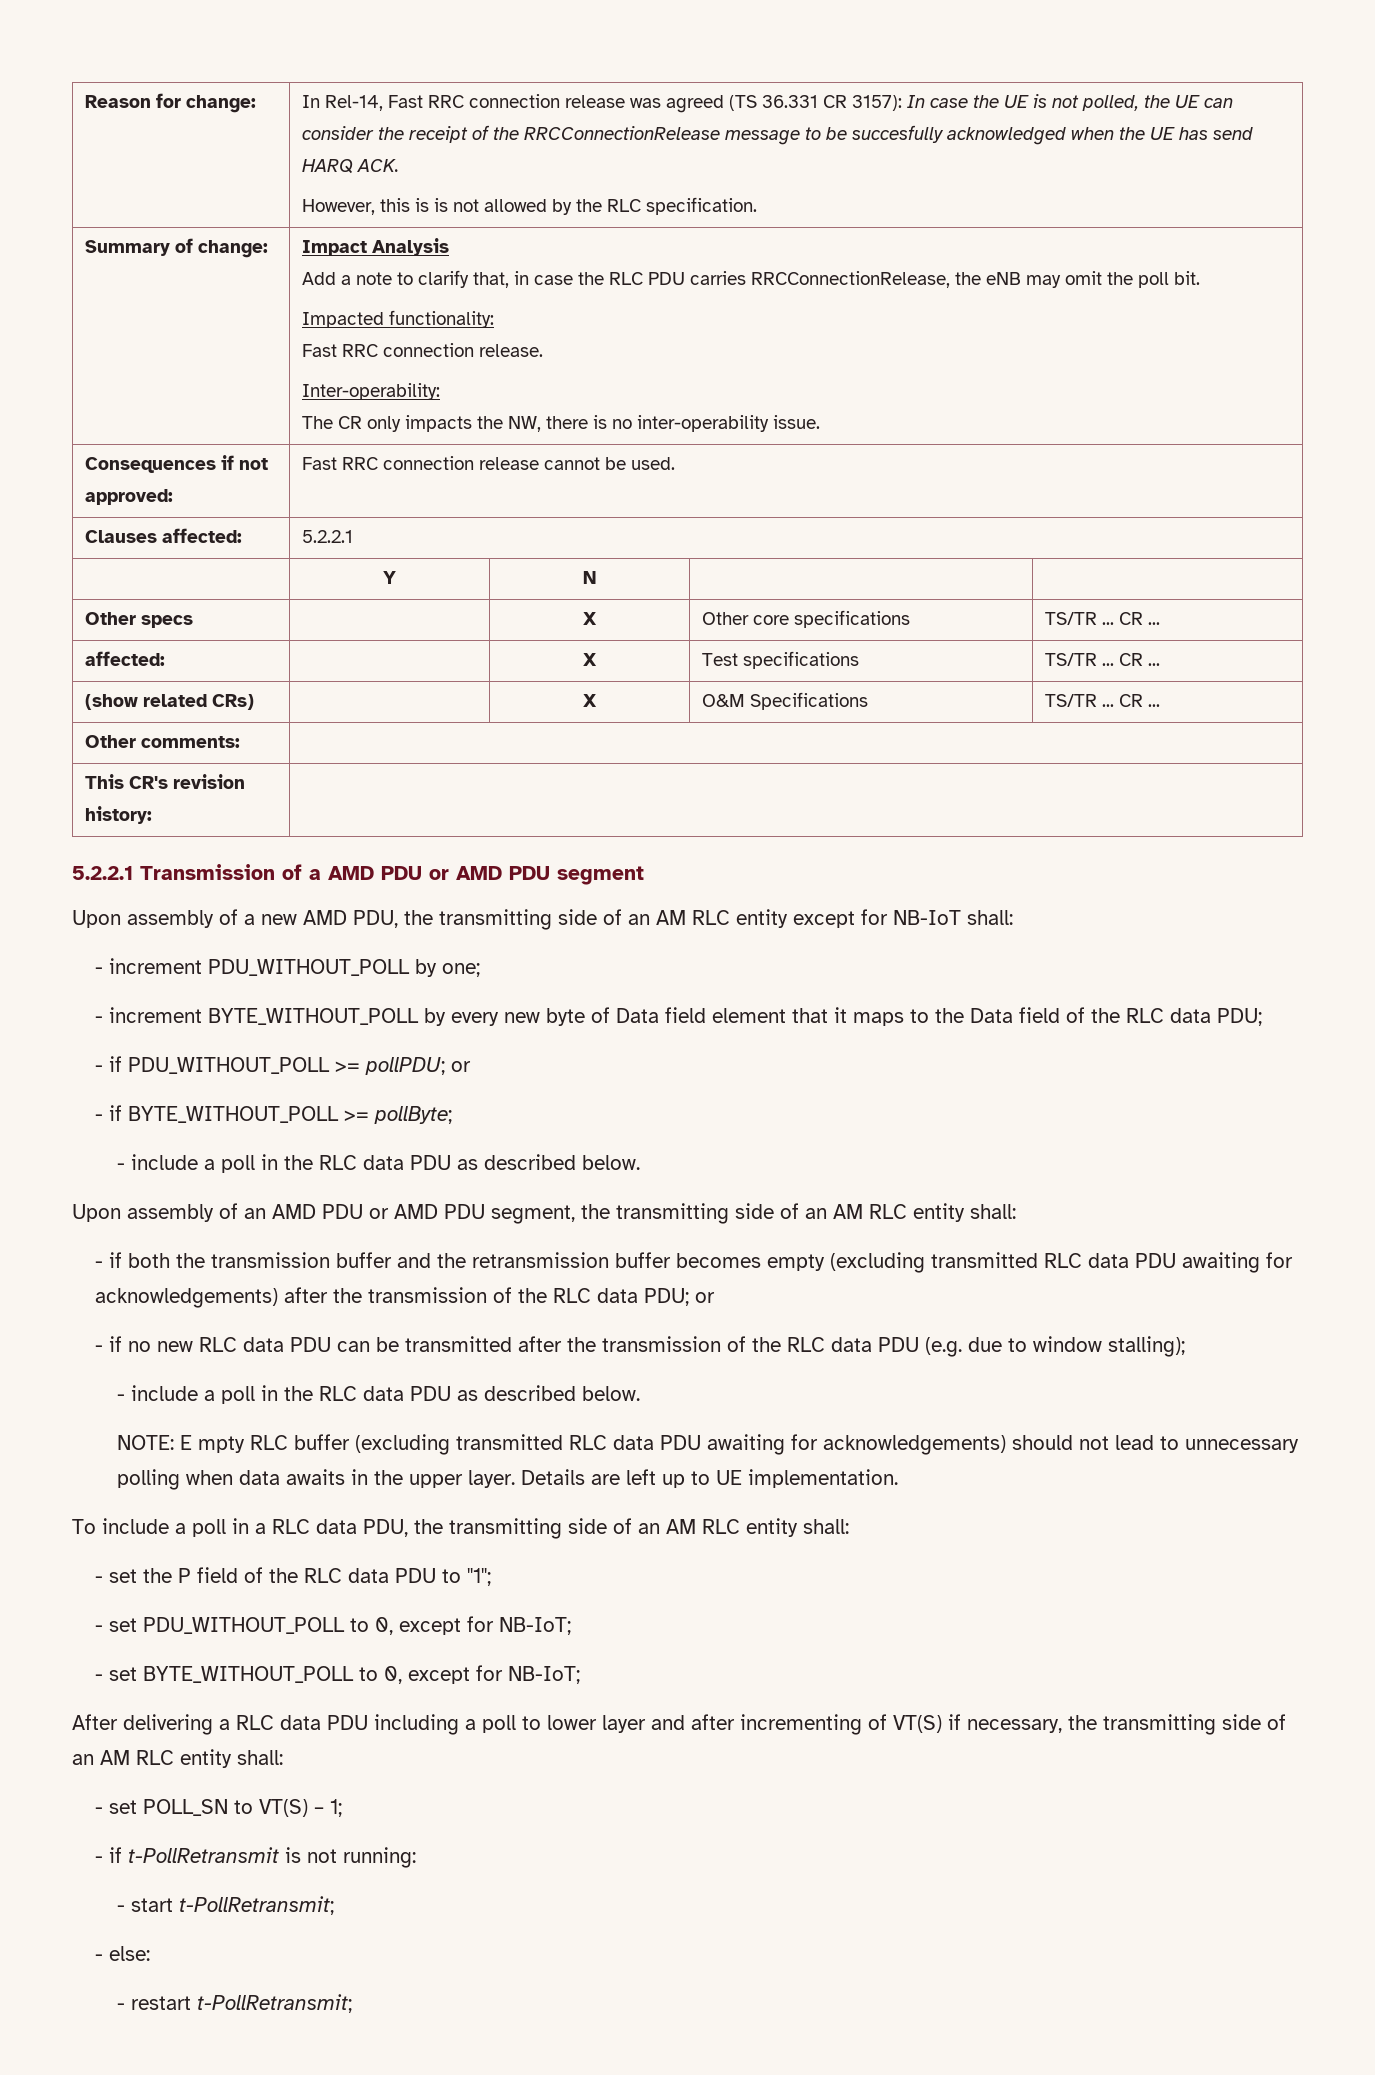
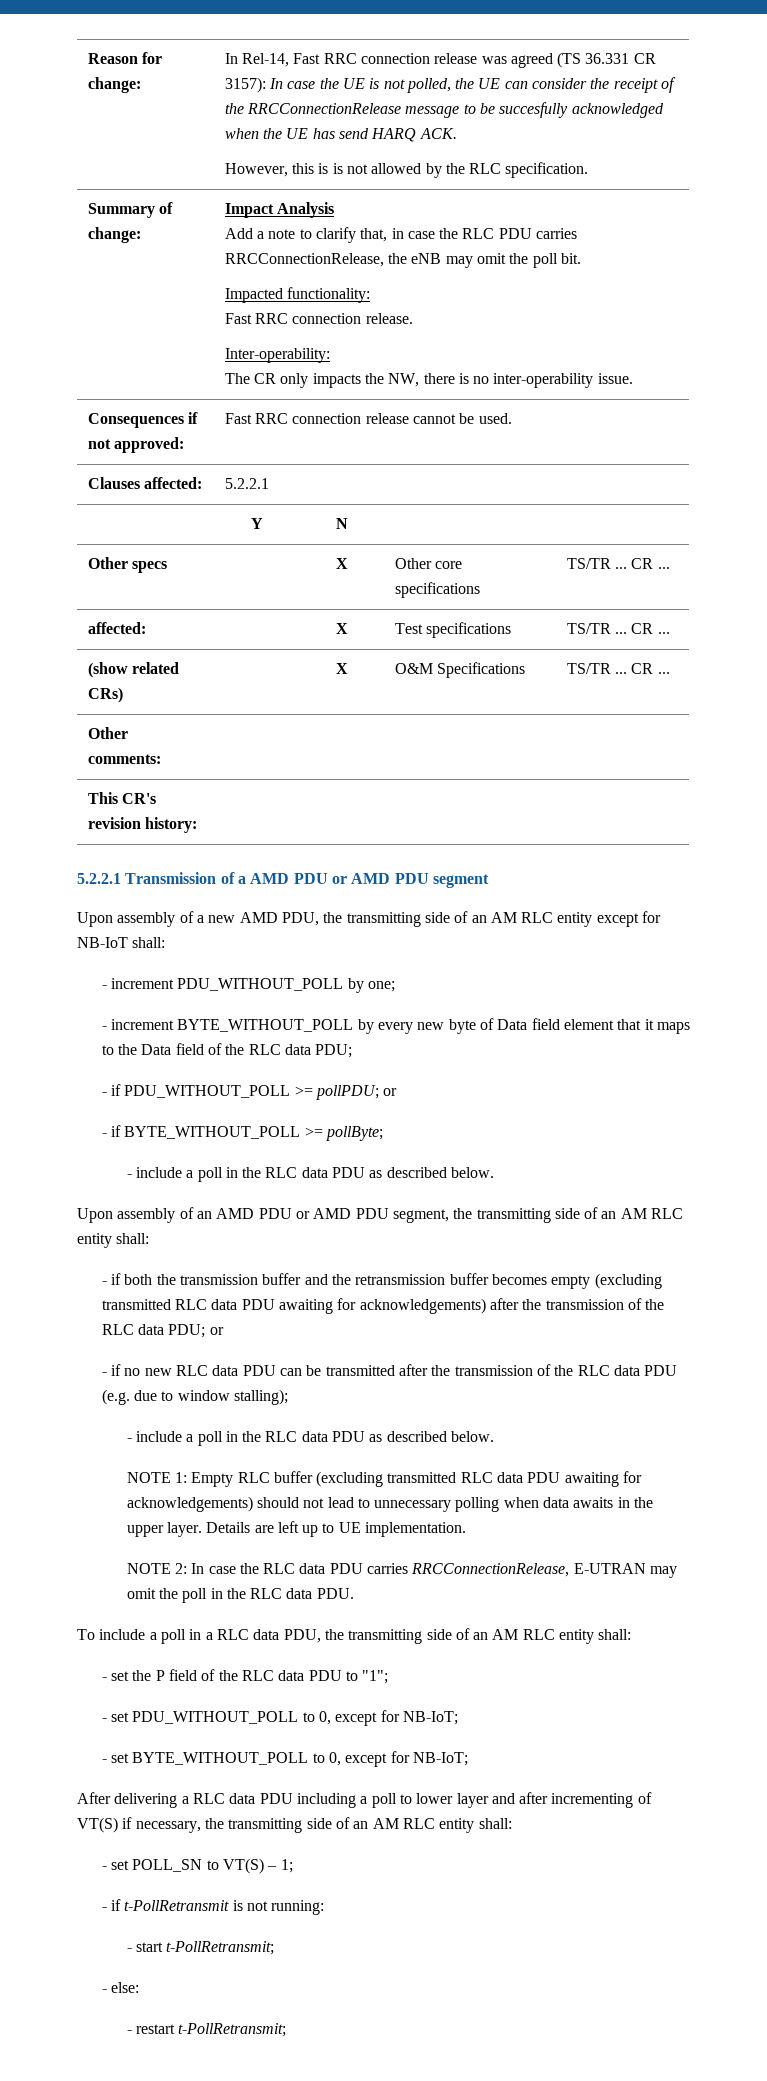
[117,1435,246,1453] NOTE: E mpty -> [126,1472,234,1487] NOTE 1: Empty
(899, 1478) none -> [126,1563,678,1578] [126,1588,354,1603] // NOTE 2: In case the RLC data PDU carries RRCConnectionRelease, E-UTRAN may omit the poll in the RLC data PDU.

